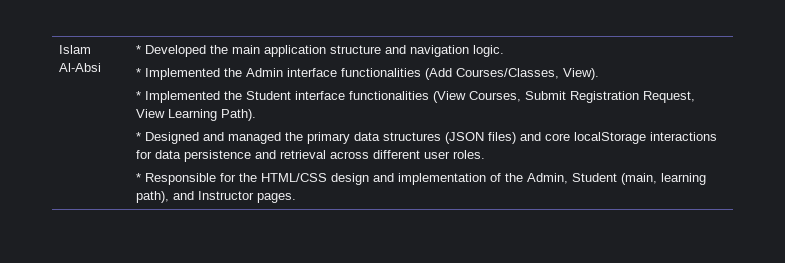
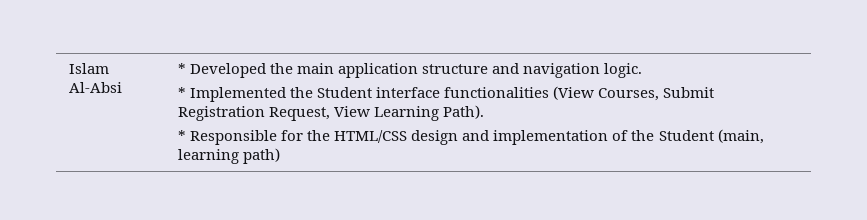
[136,68,600,80] // * Implemented the Admin interface functionalities (Add Courses/Classes, View). -> (643, 70) none
[136,132,718,144] [136,150,486,162] // * Designed and managed the primary data structures (JSON files) and core localStorage interactions for data persistence and retrieval across different user roles. -> (485, 112) none
[527,173,569,184] Admin, -> (655, 135) none
[136,191,297,203] path), and Instructor pages. -> [243,148,281,164] path)

